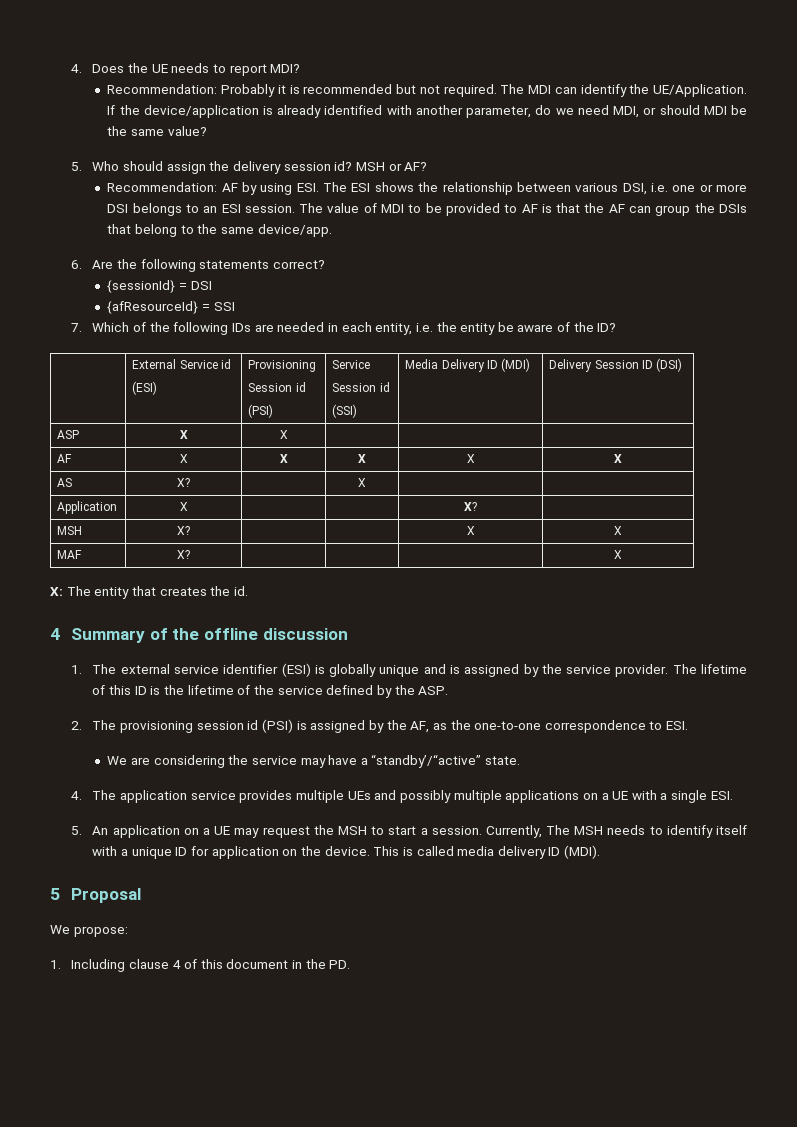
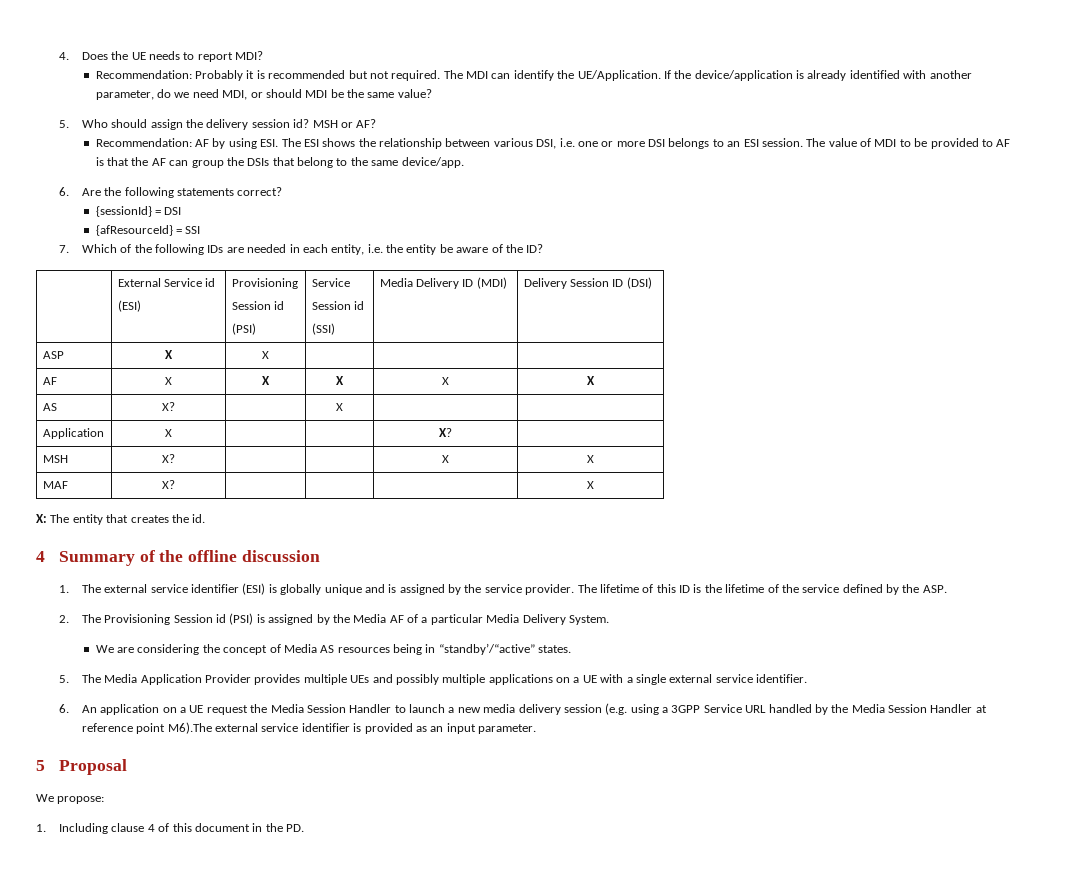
[120,721,244,733] provisioning session -> [104,614,213,625] Provisioning Session
[410,720,689,733] [107,754,521,768] [71,790,236,803] AF, as the one-to-one correspondence to ESI. // We are considering the service may have a “standby’/“active” state. // 4. The application service -> [353,614,609,625] [95,643,572,655] [58,674,252,685] Media AF of a particular Media Delivery System. // We are considering the concept of Media AS resources being in “standby’/“active” states. // 5. The Media Application Provider
[710,791,733,800] [71,826,83,835] ESI. // 5. -> [669,674,808,683] [58,704,69,713] external service identifier. // 6.
[234,828,260,838] may -> (204, 709) none
[337,825,747,838] [92,845,601,859] MSH to start a session. Currently, The MSH needs to identify itself with a unique ID for application on the device. This is called media delivery ID (MDI). -> [270,703,987,715] [81,722,537,734] Media Session Handler to launch a new media delivery session (e.g. using a 3GPP Service URL handled by the Media Session Handler at reference point M6).The external service identifier is provided as an input parameter.

